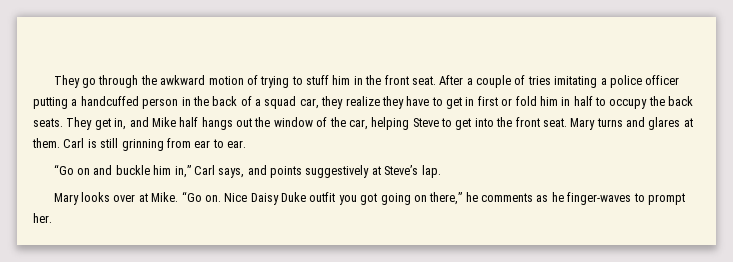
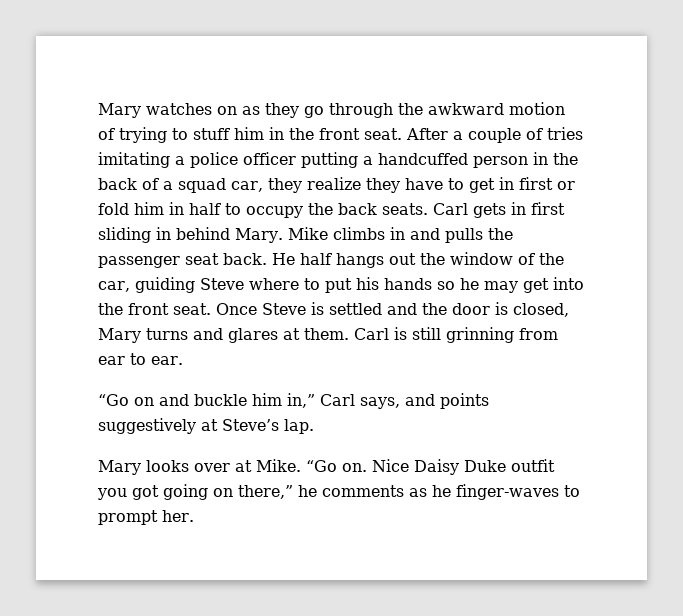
[53,75,80,88] They -> [98,103,299,118] Mary watches on as they
[66,117,176,130] They get in, and Mike -> [433,202,565,218] [98,227,513,243] [98,253,295,268] Carl gets in first sliding in behind Mary. Mike climbs in and pulls the passenger seat back. He
[371,117,452,130] helping Steve to -> [134,277,518,293] guiding Steve where to put his hands so he may
(567, 122) none -> [216,302,569,317] Once Steve is settled and the door is closed,

